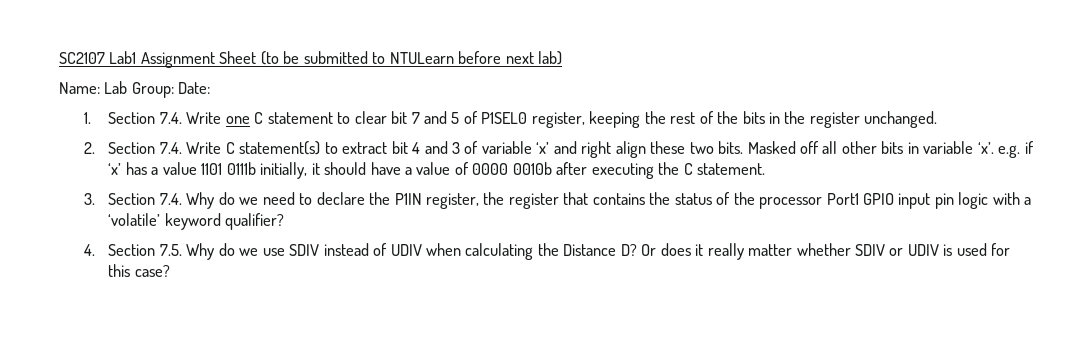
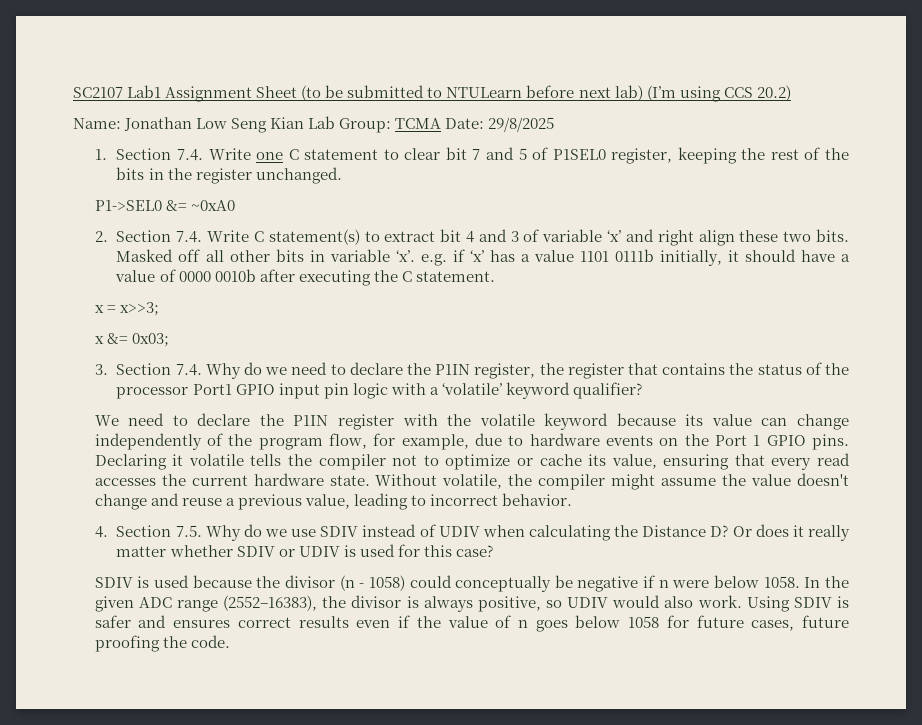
[59,82,100,94] // Name: -> [646,85,791,102] [73,117,305,133] (I’m using CCS 20.2) // Name: Jonathan Low Seng Kian
(174, 90) none -> [395,118,442,129] TCMA
(211, 88) none -> [488,117,555,132] 29/8/2025
(938, 119) none -> [94,200,235,211] // P1->SEL0 &= ~0xA0
(766, 169) none -> [94,302,159,316] [94,333,169,347] // x = x>>3; // x &= 0x03;
(285, 221) none -> [94,413,850,430] [94,433,849,450] [94,453,850,470] [94,473,850,490] [94,493,573,510] // We need to declare the P1IN register with the volatile keyword because its value can change independently of the program flow, for example, due to hardware events on the Port 1 GPIO pins. Declaring it volatile tells the compiler not to optimize or cache its value, ensuring that every read accesses the current hardware state. Without volatile, the compiler might assume the value doesn't change and reuse a previous value, leading to incorrect behavior.
(170, 271) none -> [94,575,849,592] [94,595,849,612] [94,615,850,632] [94,635,230,652] // SDIV is used because the divisor (n - 1058) could conceptually be negative if n were below 1058. In the given ADC range (2552–16383), the divisor is always positive, so UDIV would also work. Using SDIV is safer and ensures correct results even if the value of n goes below 1058 for future cases, future proofing the code.

